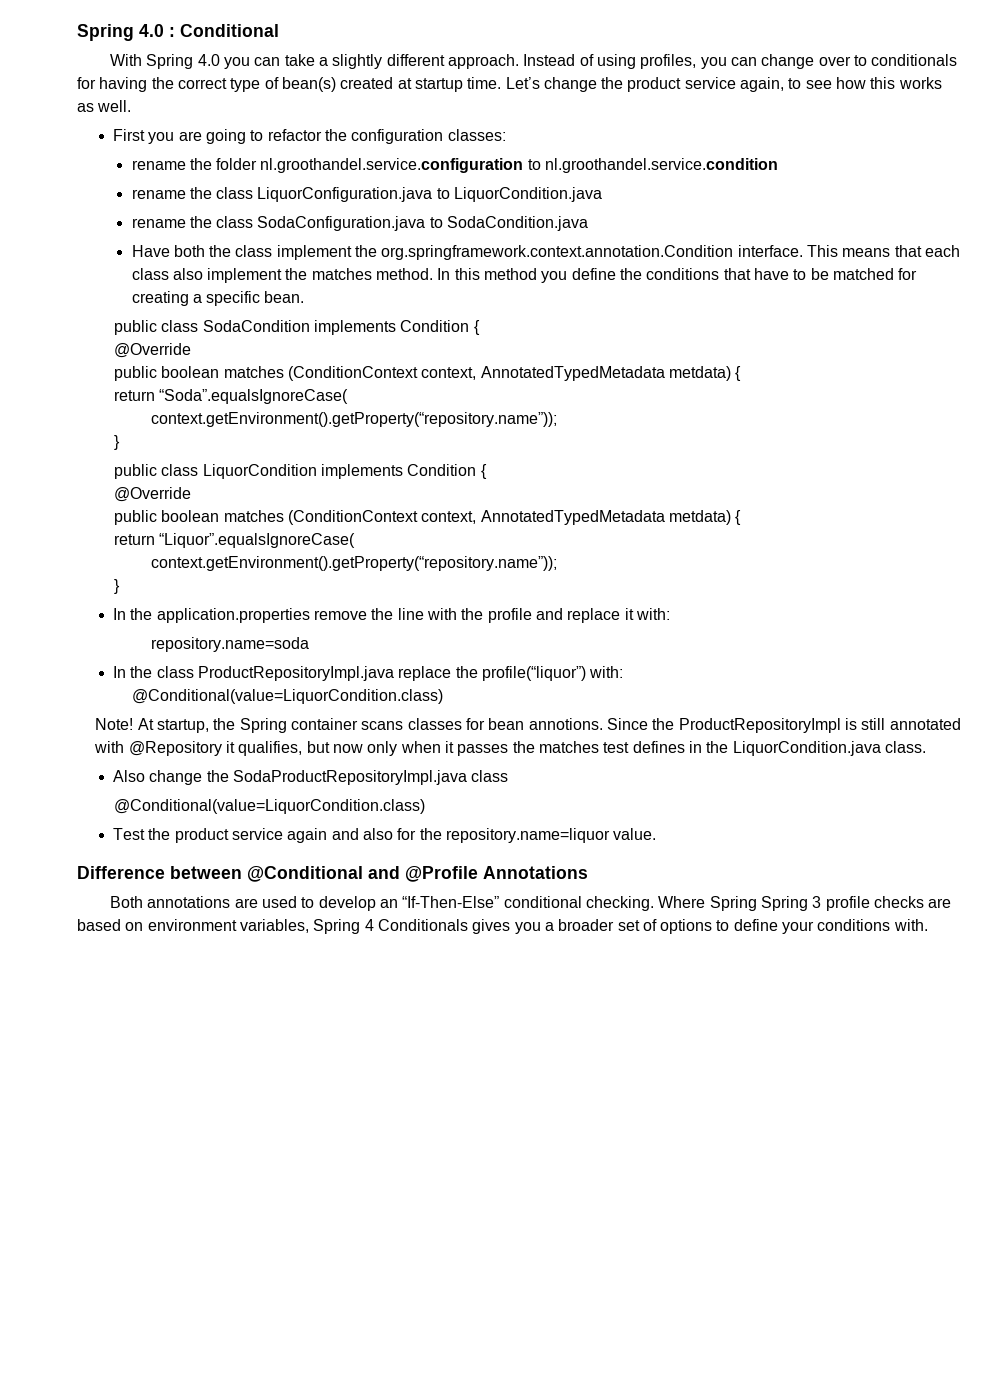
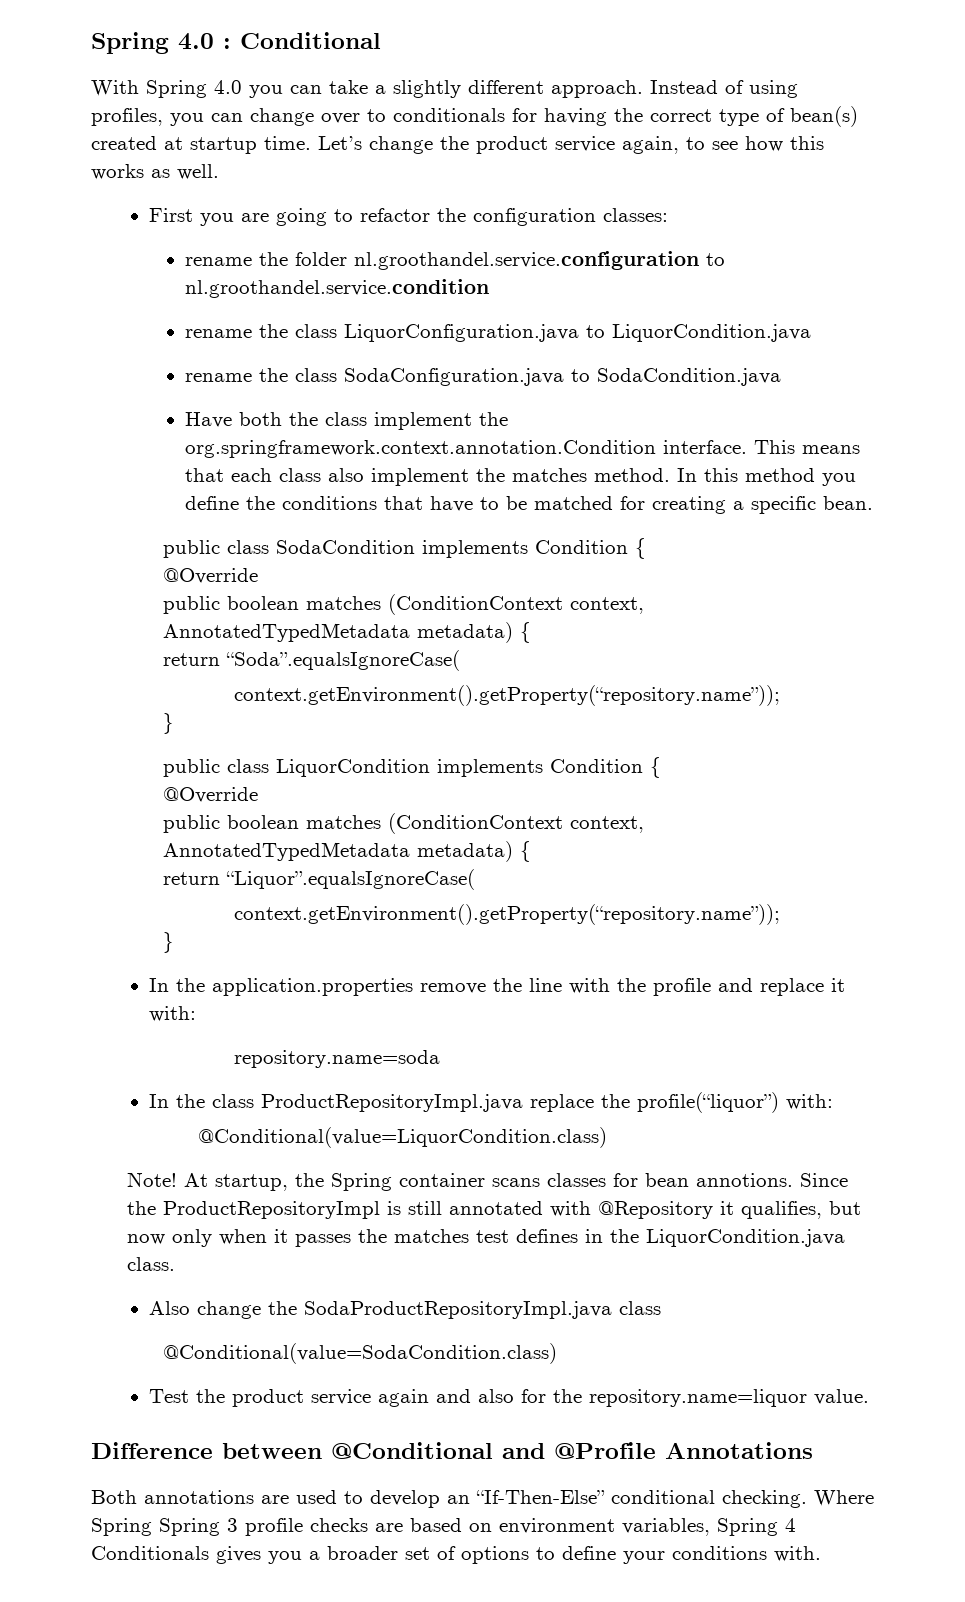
[668,366,731,381] metdata) -> [416,622,513,643] metadata)
[668,510,731,525] metdata) -> [416,841,513,862] metadata)
[113,799,425,814] @Conditional(value=LiquorCondition.class) -> [162,1343,557,1364] @Conditional(value=SodaCondition.class)

